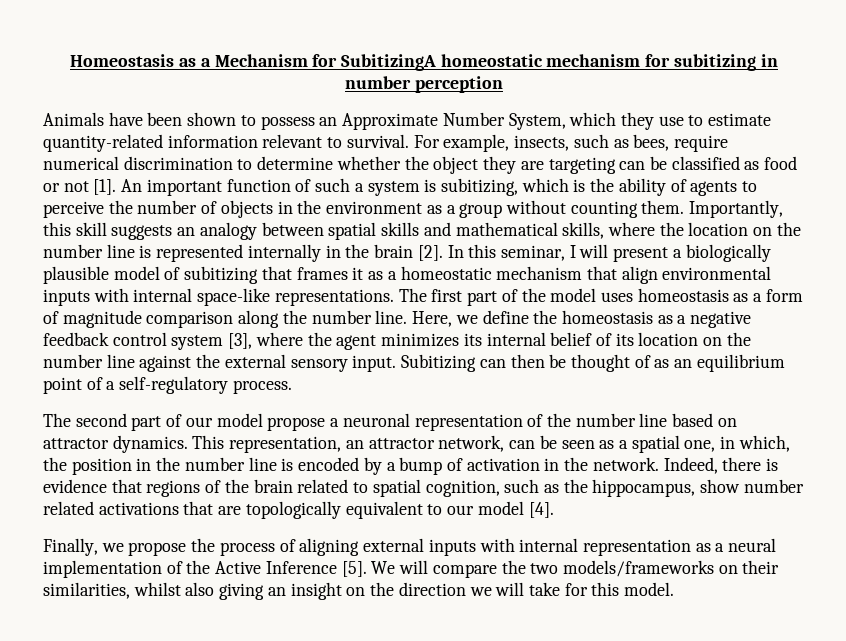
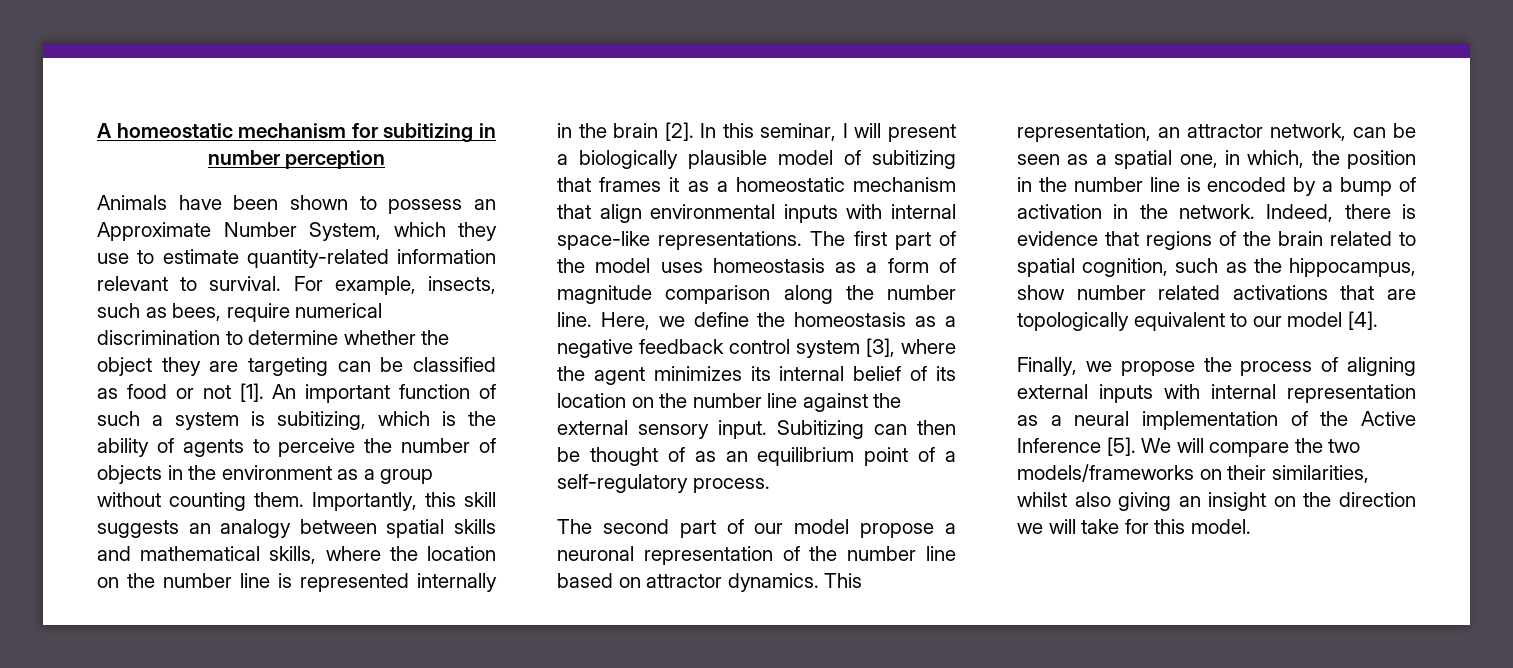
[70,54,436,71] Homeostasis as a Mechanism for SubitizingA -> [97,123,113,138] A

